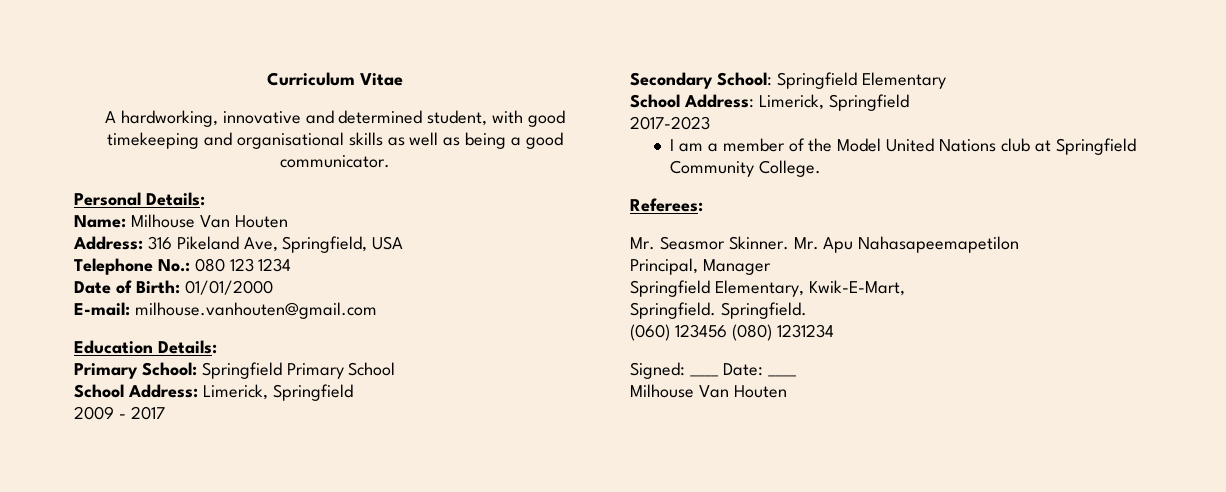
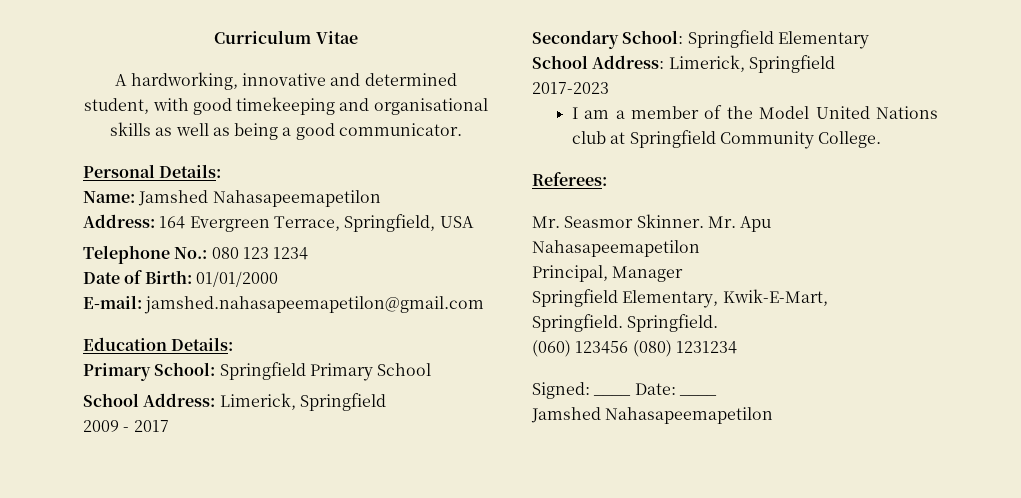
[130,214,288,228] [73,236,278,252] Milhouse Van Houten // Address: 316 Pikeland Ave, -> [138,190,381,207] [83,214,340,232] Jamshed Nahasapeemapetilon // Address: 164 Evergreen Terrace,
[134,302,377,319] milhouse.vanhouten@gmail.com -> [144,296,485,314] jamshed.nahasapeemapetilon@gmail.com
[630,384,787,398] Milhouse Van Houten -> [531,407,774,424] Jamshed Nahasapeemapetilon

